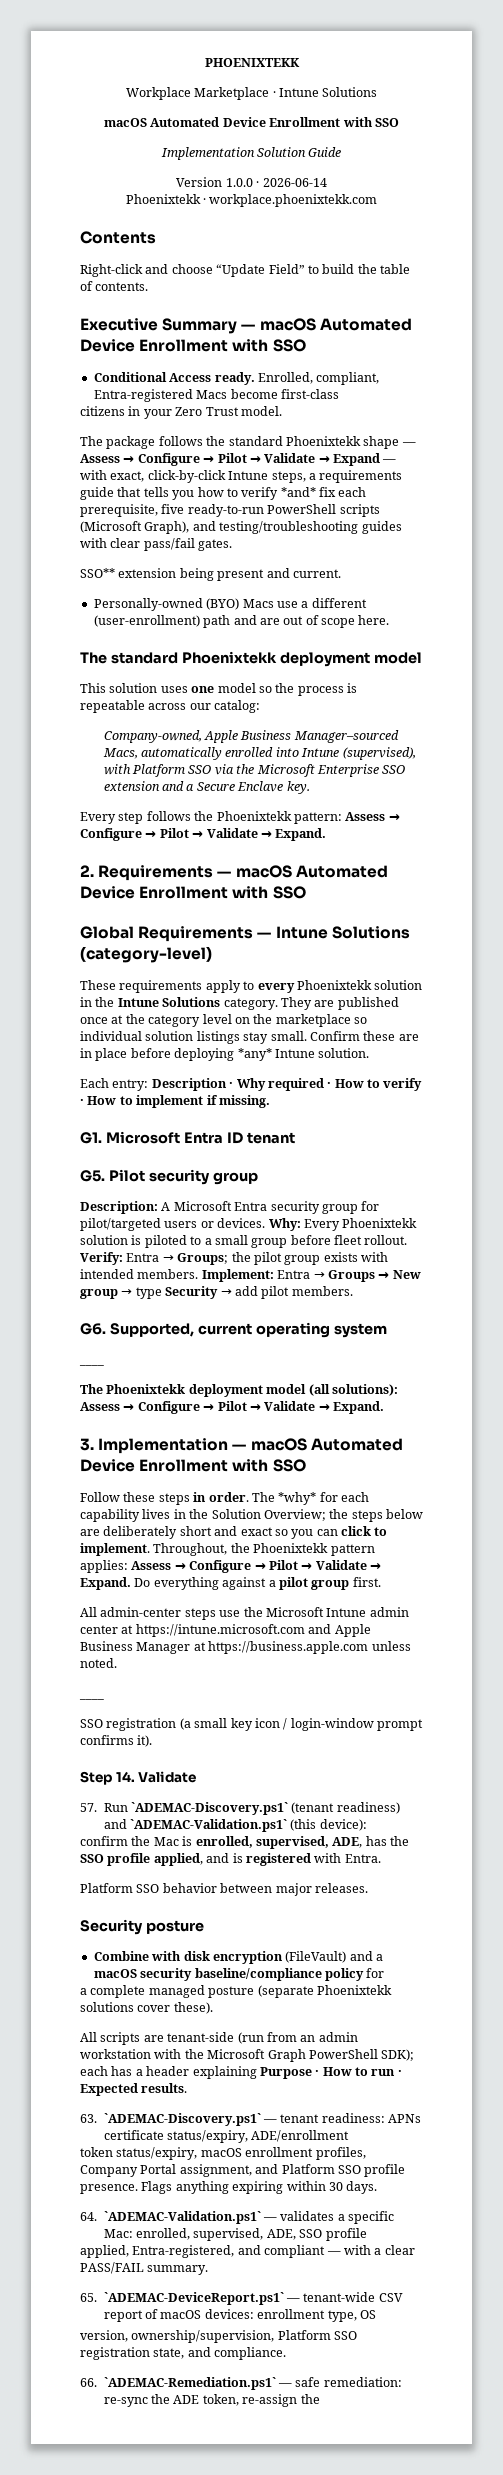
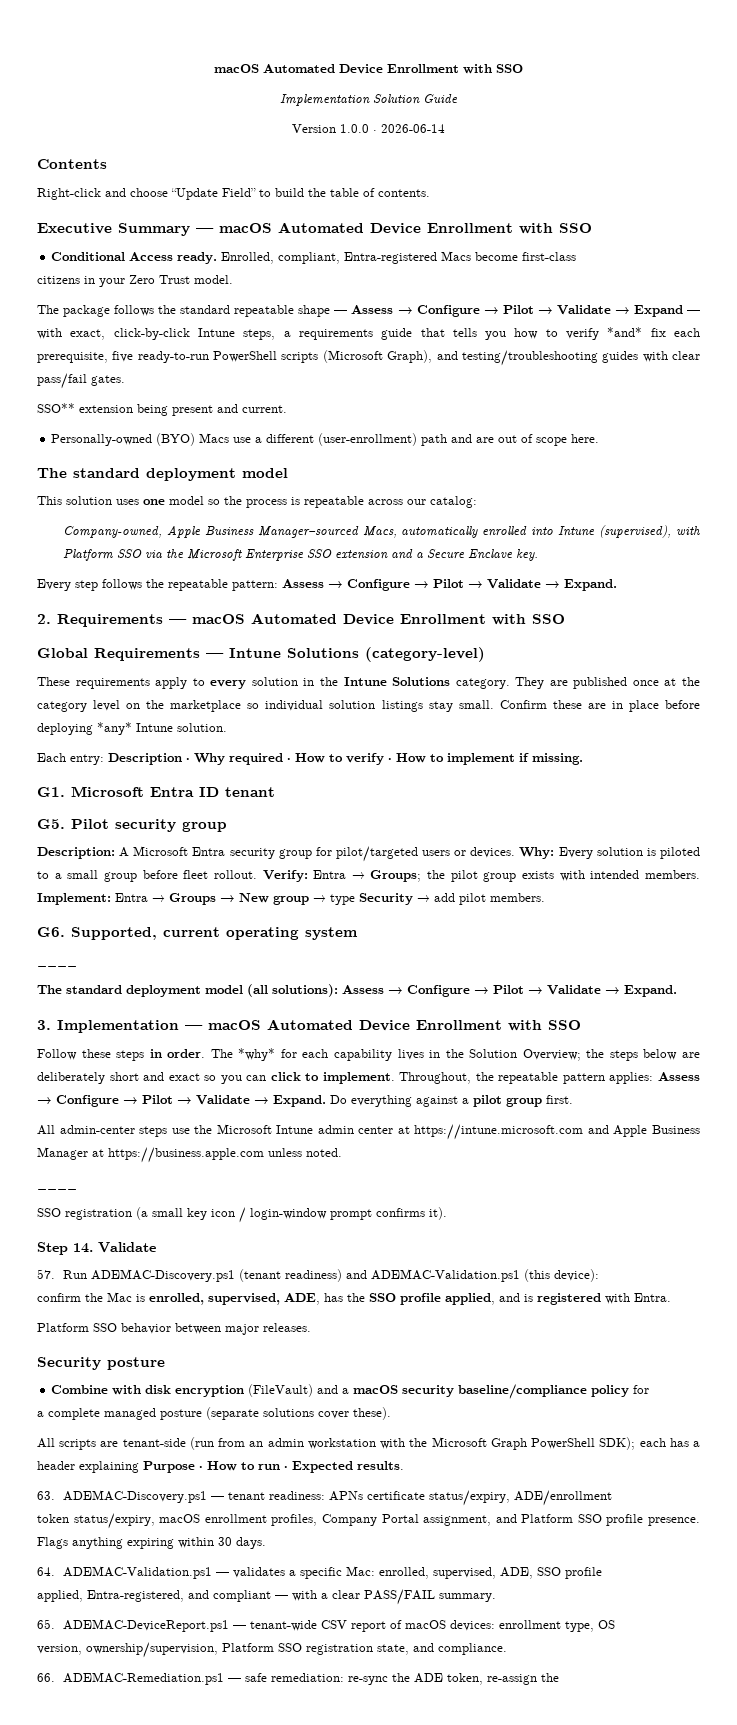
[204,58,300,67] [125,87,378,100] PHOENIXTEKK // Workplace Marketplace · Intune Solutions // -> (214, 68) none
[125,194,378,207] // Phoenixtekk · workplace.phoenixtekk.com -> (445, 128) none
[285,436,361,446] Phoenixtekk -> [234,305,295,317] repeatable
[181,651,277,664] Phoenixtekk -> (140, 473) none
[216,811,292,821] Phoenixtekk -> [168,579,228,591] repeatable
[296,980,372,990] Phoenixtekk -> (247, 684) none
[342,1218,418,1228] Phoenixtekk -> (593, 853) none
[106,1384,186,1394] Phoenixtekk -> [66,985,122,994] standard
[253,1543,329,1553] Phoenixtekk -> [498,1072,559,1084] repeatable
[131,1802,289,1815] `ADEMAC-Discovery.ps1` -> [90,1269,235,1282] ADEMAC-Discovery.ps1
[130,1819,288,1832] `ADEMAC-Validation.ps1` -> [370,1269,520,1282] ADEMAC-Validation.ps1
[316,1985,392,1995] Phoenixtekk -> (259, 1413) none
[103,2113,261,2126] `ADEMAC-Discovery.ps1` -> [62,1490,207,1503] ADEMAC-Discovery.ps1
[103,2211,261,2224] `ADEMAC-Validation.ps1` -> [62,1566,212,1579] ADEMAC-Validation.ps1
[103,2292,284,2305] `ADEMAC-DeviceReport.ps1` -> [62,1619,229,1632] ADEMAC-DeviceReport.ps1
[103,2377,276,2390] `ADEMAC-Remediation.ps1` -> [62,1672,224,1685] ADEMAC-Remediation.ps1

